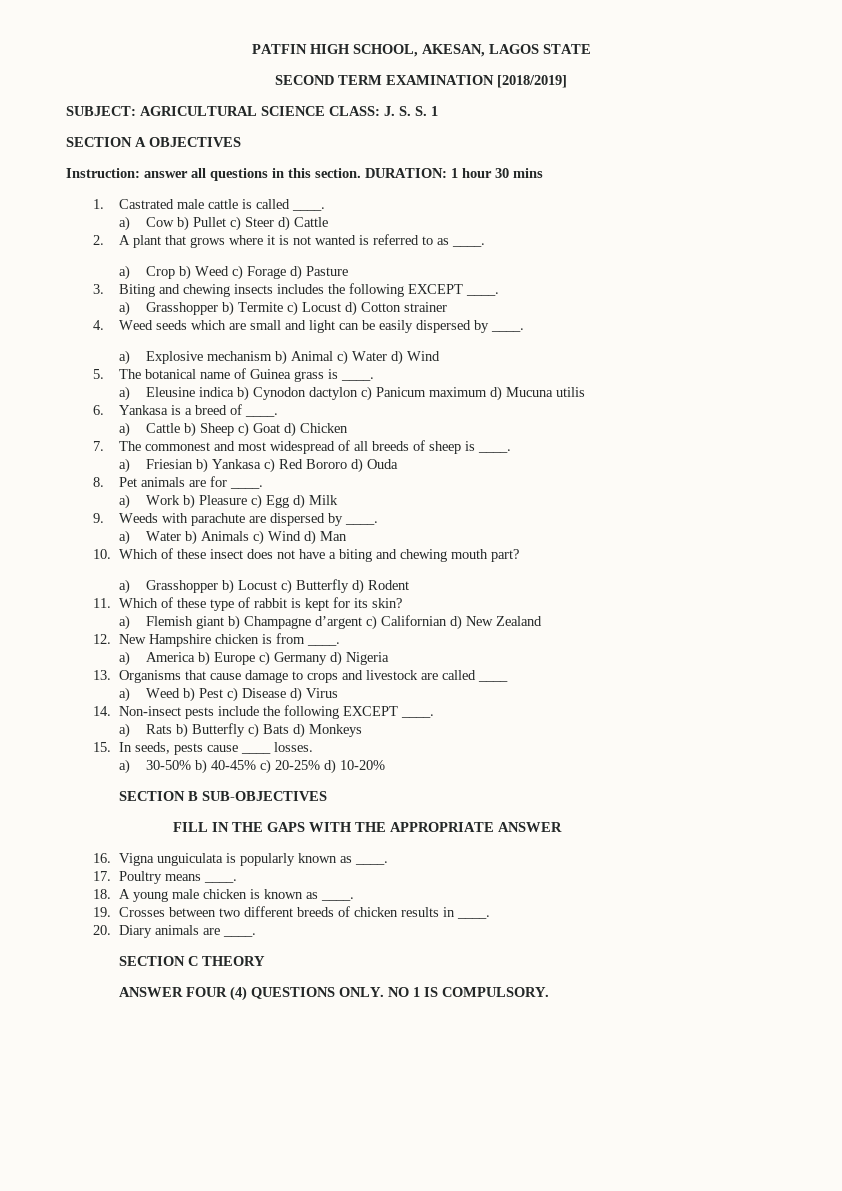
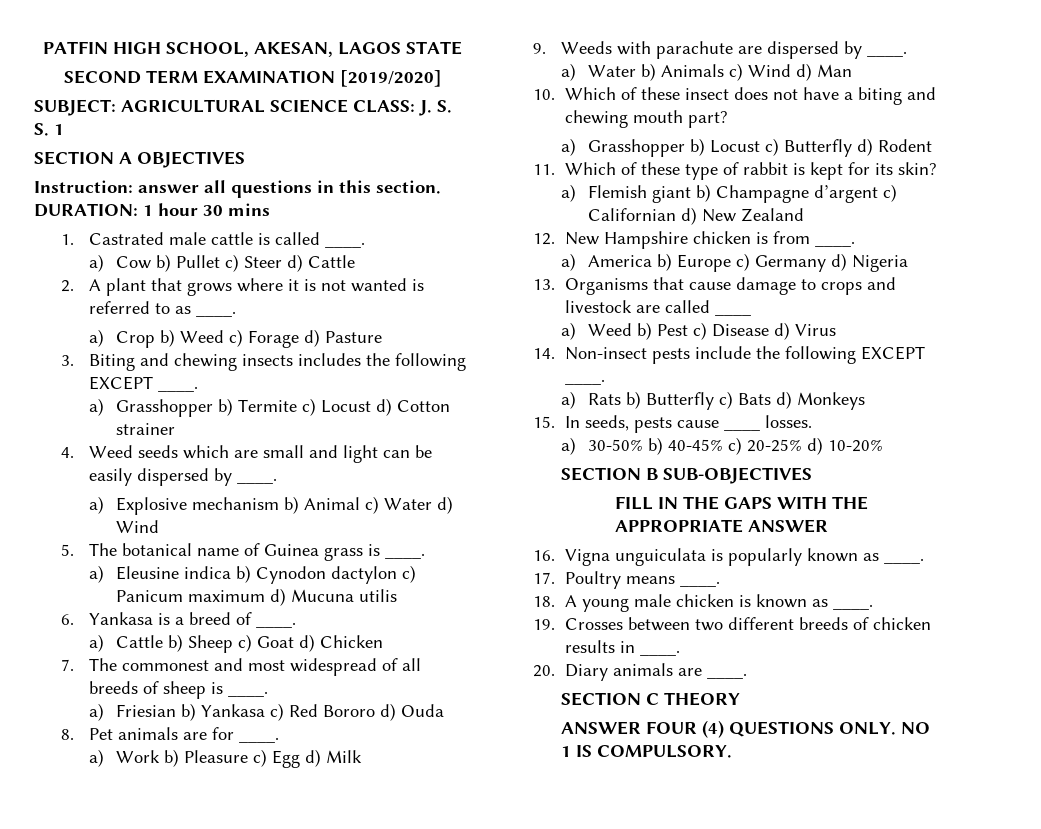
[497,75,567,88] [2018/2019] -> [339,70,442,87] [2019/2020]

